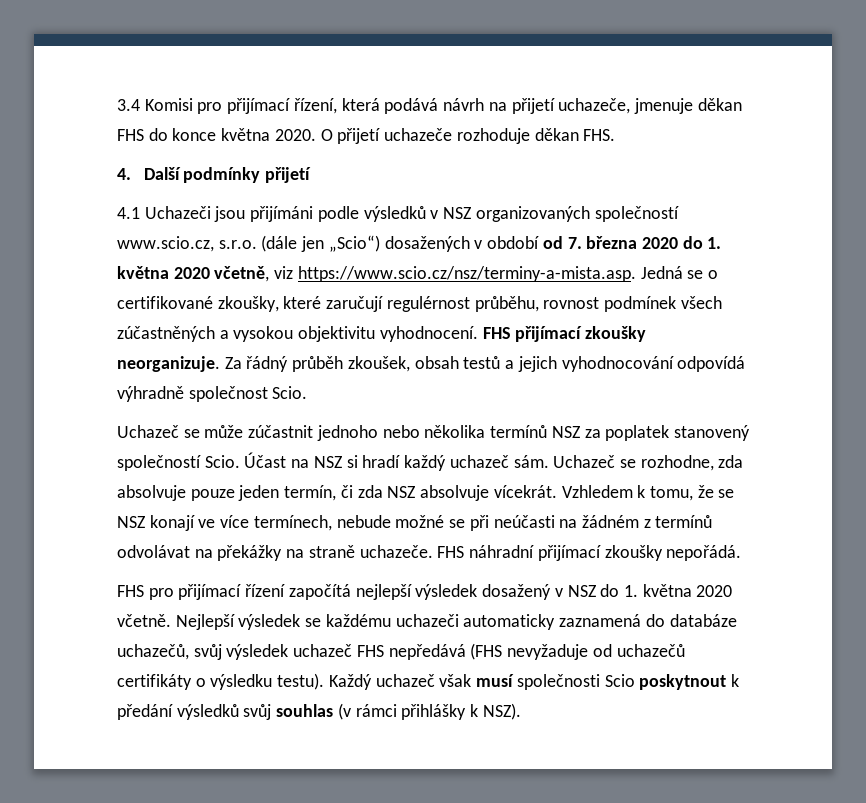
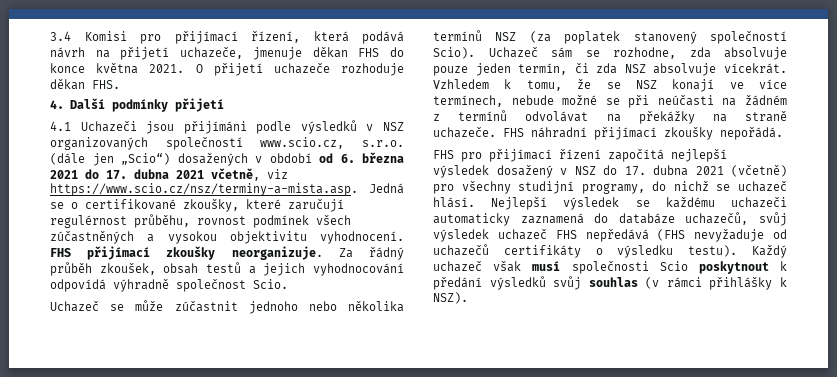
[274,129,316,141] 2020. -> [149,64,185,73] 2021.
[567,236,722,249] [117,266,210,279] 7. března 2020 do 1. května 2020 -> [340,152,404,163] [50,169,204,179] 6. března 2021 do 17. dubna 2021
[584,429,601,438] za -> [529,31,551,43] (za
[204,452,616,471] Scio. Účast na NSZ si hradí každý uchazeč sám. Uchazeč -> [433,46,572,59] Scio). Uchazeč sám
[623,584,733,597] [117,614,171,627] 1. května 2020 včetně. -> [624,164,787,177] [433,180,787,194] [433,197,475,208] 17. dubna 2021 (včetně) pro všechny studijní programy, do nichž se uchazeč hlásí.

